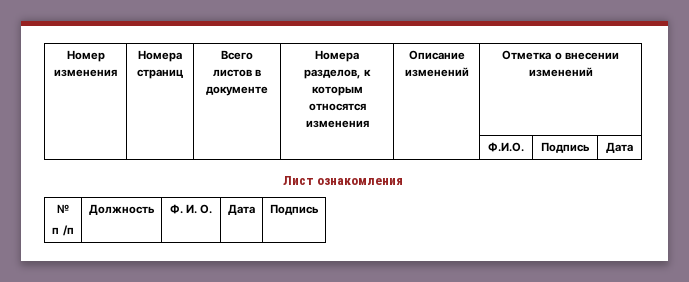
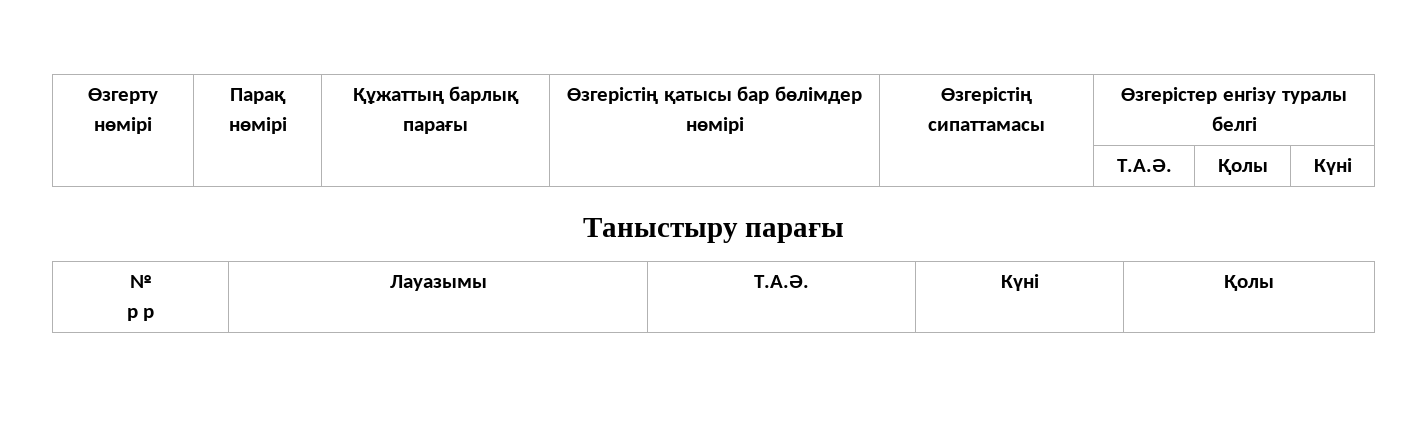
[66,50,105,62] [54,69,117,77] [138,50,182,62] [137,69,183,79] [221,50,254,60] [212,69,262,77] [206,86,268,96] [315,50,359,62] [304,69,371,79] [311,86,363,96] [308,103,366,111] [305,120,369,128] [408,50,465,60] [404,67,469,77] [502,50,619,60] [528,67,593,77] [488,142,524,152] [541,142,590,153] [606,142,633,153] [282,176,404,185] [57,204,69,213] [52,225,74,236] [89,204,155,215] [169,204,213,214] [228,204,255,215] [270,204,319,215] Номер изменения | Номера страниц | Всего листов в документе | Номера разделов, к которым относятся изменения | Описание изменений | Отметка о внесении изменений // | | | | | Ф.И.О. | Подпись | Дата // Лист ознакомления // № // п /п | Должность | Ф. И. О. | Дата | Подпись -> [88,88,158,104] [94,117,152,134] [230,88,286,104] [228,117,287,134] [352,86,520,104] [403,121,468,134] [567,86,862,104] [685,117,744,134] [941,87,1032,104] [928,121,1045,131] [1121,87,1347,104] [1211,116,1257,131] [1116,159,1172,172] [1217,159,1268,175] [1313,158,1352,175] [582,218,845,243] [129,275,152,288] [126,308,155,321] [389,275,487,291] [754,275,809,288] [1000,274,1039,291] [1224,275,1274,291] Өзгерту нөмірі | Парақ нөмірі | Құжаттың барлық парағы | Өзгерістің қатысы бар бөлімдер нөмірі | Өзгерістің сипаттамасы | Өзгерістер енгізу туралы белгі // | | | | | Т.А.Ә. | Қолы | Күні // Таныстыру парағы // № // р р | Лауазымы | Т.А.Ә. | Күні | Қолы

